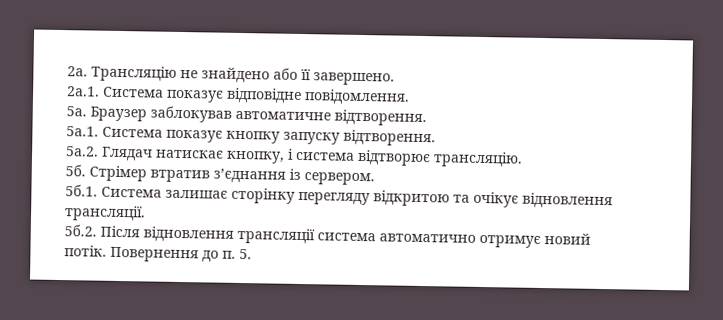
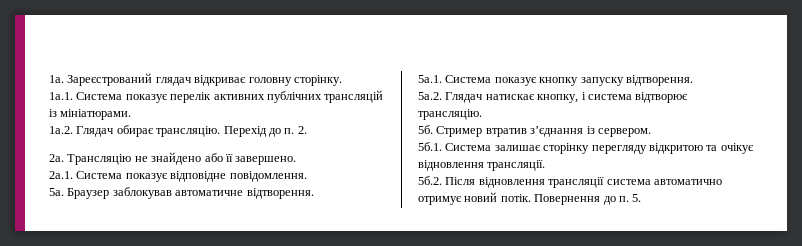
(67, 71) none -> [49,73,342,86] [49,90,384,103] [49,109,132,120] [49,125,307,137] 1а. Зареєстрований глядач відкриває головну сторінку. // 1а.1. Система показує перелік активних публічних трансляцій із мініатюрами. // 1а.2. Глядач обирає трансляцію. Перехід до п. 2. //
[89,165,147,182] Стрімер -> [436,126,483,137] Стример

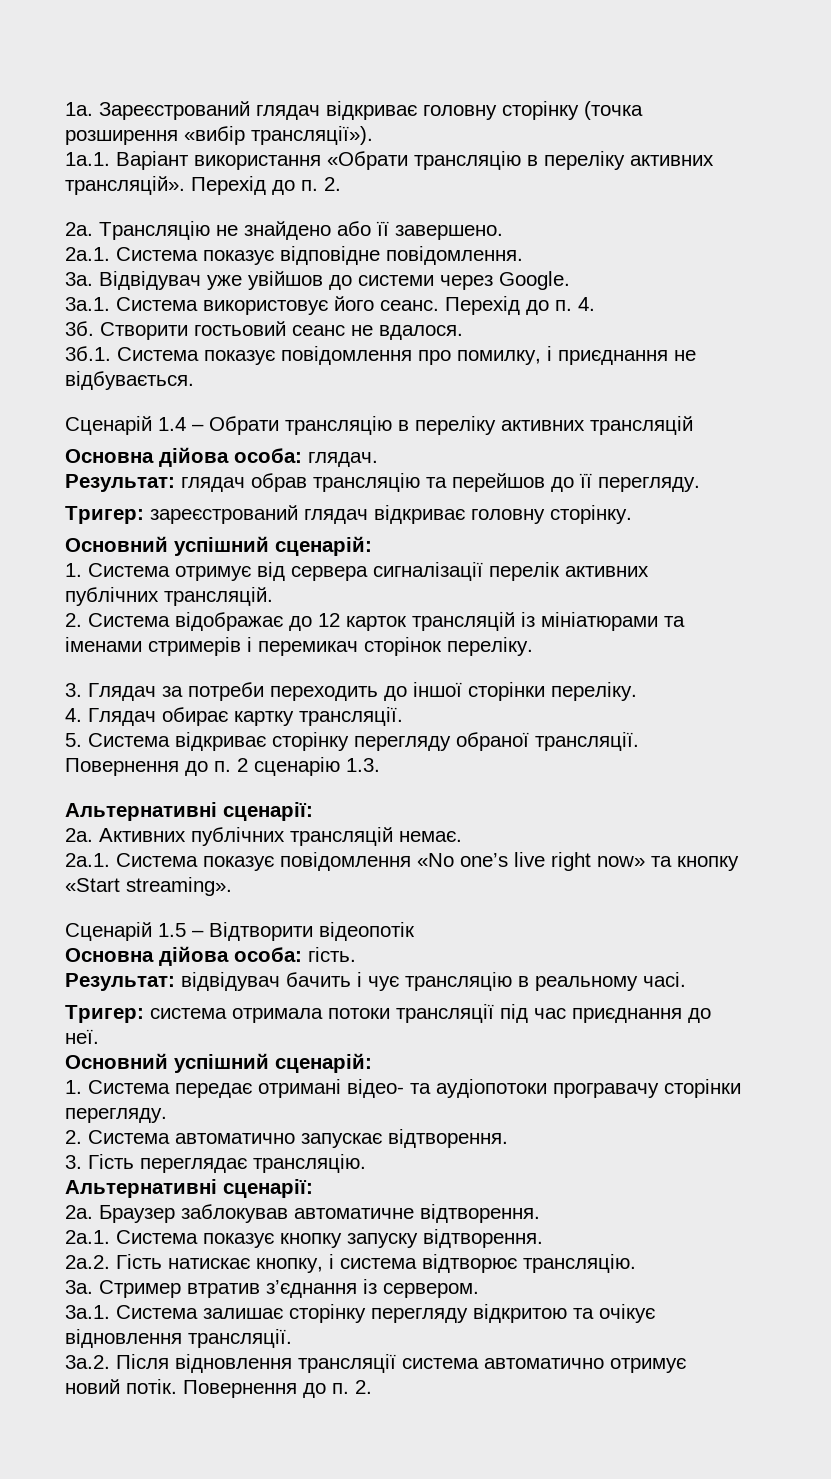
[293,75,342,86] [49,90,384,103] [49,109,132,120] [49,125,221,137] сторінку. // 1а.1. Система показує перелік активних публічних трансляцій із мініатюрами. // 1а.2. Глядач обирає трансляцію. -> [502,101,643,120] [65,126,373,145] [65,151,714,170] [65,176,185,195] сторінку (точка розширення «вибір трансляції»). // 1а.1. Варіант використання «Обрати трансляцію в переліку активних трансляцій».
[49,188,64,196] 5а. -> [65,271,570,290] [65,296,595,315] [65,321,463,340] [65,346,696,365] [65,371,194,390] [65,416,693,435] [65,447,378,467] [65,473,700,492] [65,505,632,524] [65,536,372,556] [65,562,649,581] [65,587,273,606] [65,612,685,631] [65,637,533,656] [65,682,637,701] [65,707,403,726] [65,732,639,751] [65,757,380,776] [65,802,313,821] [65,827,462,846] [65,852,739,871] [65,877,232,896] [65,922,415,941] [65,946,356,966] [65,972,686,991] [65,1004,711,1023] [65,1029,99,1044] [65,1053,372,1073] [65,1079,741,1098] [65,1108,167,1123] [65,1129,508,1148] [65,1154,366,1173] [65,1179,313,1198] [65,1205,93,1219] 3а. Відвідувач уже увійшов до системи через Google. // 3а.1. Система використовує його сеанс. Перехід до п. 4. // 3б. Створити гостьовий сеанс не вдалося. // 3б.1. Система показує повідомлення про помилку, і приєднання не відбувається. // Сценарій 1.4 – Обрати трансляцію в переліку активних трансляцій // Основна дійова особа: глядач. // Результат: глядач обрав трансляцію та перейшов до її перегляду. // Тригер: зареєстрований глядач відкриває головну сторінку. // Основний успішний сценарій: // 1. Система отримує від сервера сигналізації перелік активних публічних трансляцій. // 2. Система відображає до 12 карток трансляцій із мініатюрами та іменами стримерів і перемикач сторінок переліку. // 3. Глядач за потреби переходить до іншої сторінки переліку. // 4. Глядач обирає картку трансляції. // 5. Система відкриває сторінку перегляду обраної трансляції. Повернення до п. 2 сценарію 1.3. // Альтернативні сценарії: // 2а. Активних публічних трансляцій немає. // 2а.1. Система показує повідомлення «No one’s live right now» та кнопку «Start streaming». // Сценарій 1.5 – Відтворити відеопотік // Основна дійова особа: гість. // Результат: відвідувач бачить і чує трансляцію в реальному часі. // Тригер: система отримала потоки трансляції під час приєднання до неї. // Основний успішний сценарій: // 1. Система передає отримані відео- та аудіопотоки програвачу сторінки перегляду. // 2. Система автоматично запускає відтворення. // 3. Гість переглядає трансляцію. // Альтернативні сценарії: // 2а.
[418,75,442,83] 5а.1. -> [65,1230,110,1244] 2а.1.
[418,92,483,103] 5а.2. Глядач -> [65,1254,162,1269] 2а.2. Гість
[418,125,433,134] 5б. -> [65,1280,93,1294] 3а.
[418,142,442,151] 5б.1. -> [65,1305,110,1319] 3а.1.
[418,176,442,185] 5б.2. -> [65,1355,110,1369] 3а.2.
[632,194,642,202] 5. -> [355,1380,372,1394] 2.

